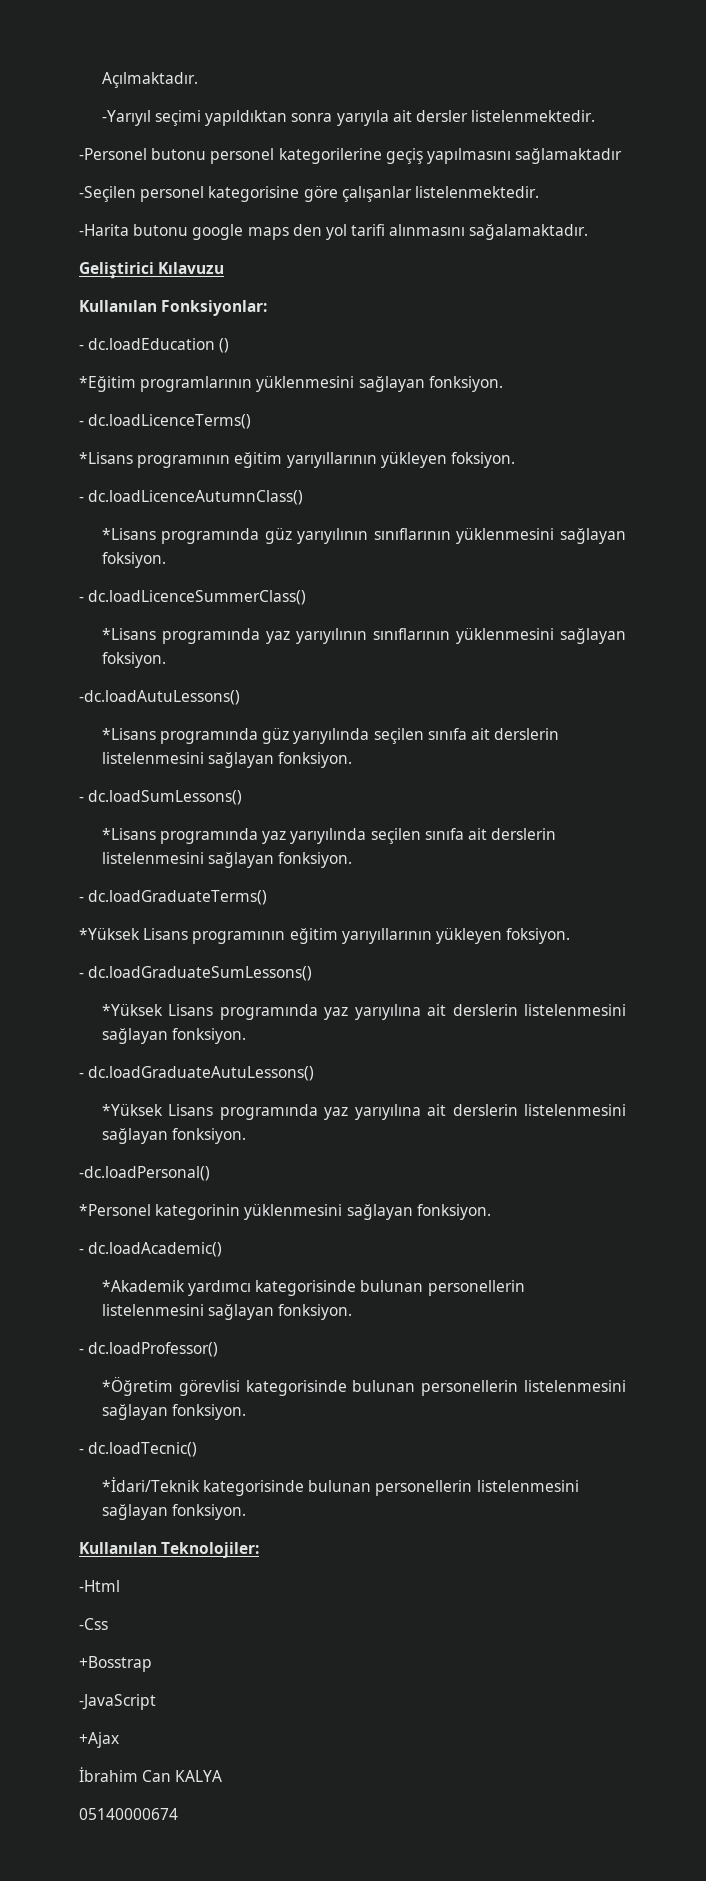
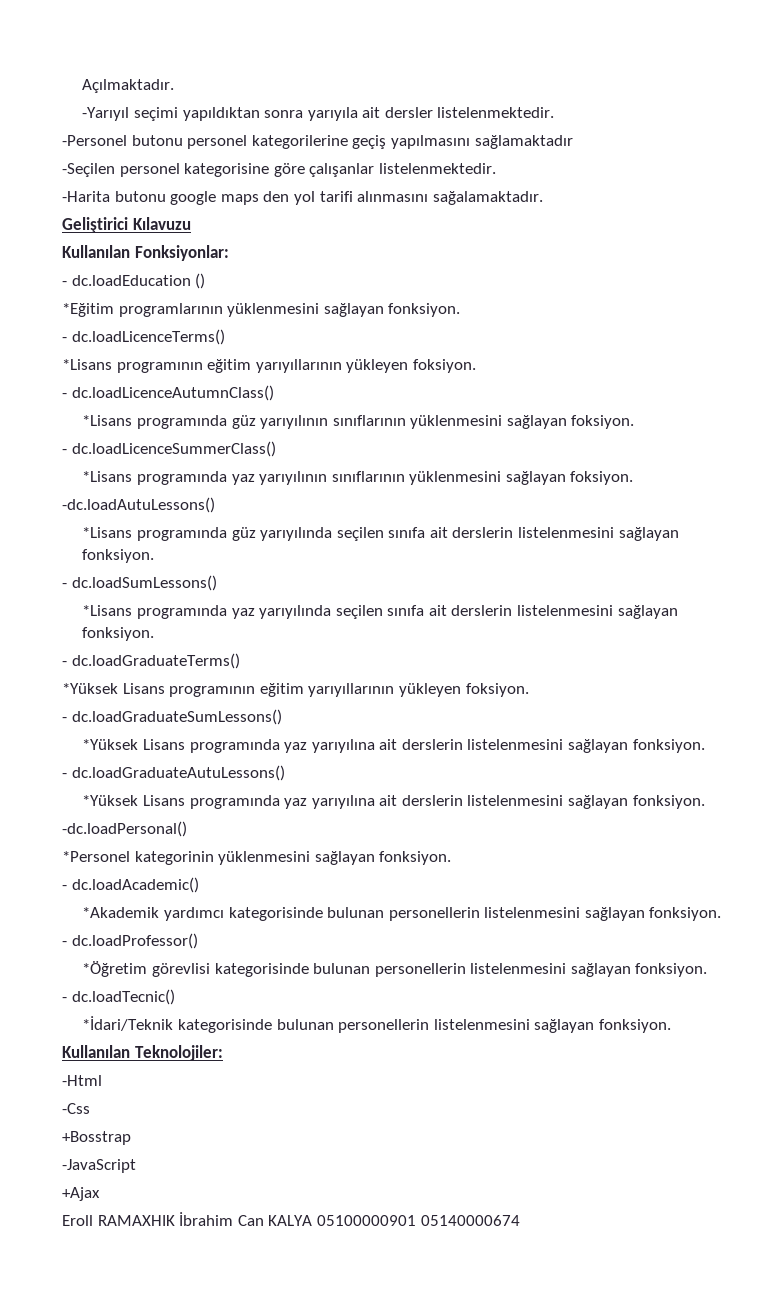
(119, 1740) none -> [62,1215,175,1226] Eroll RAMAXHIK
(223, 1776) // -> [316,1215,416,1226] 05100000901

